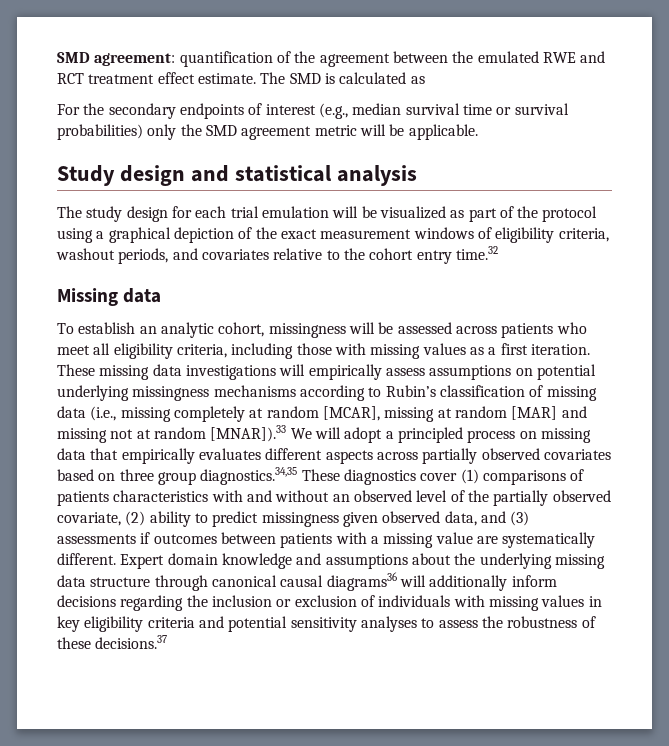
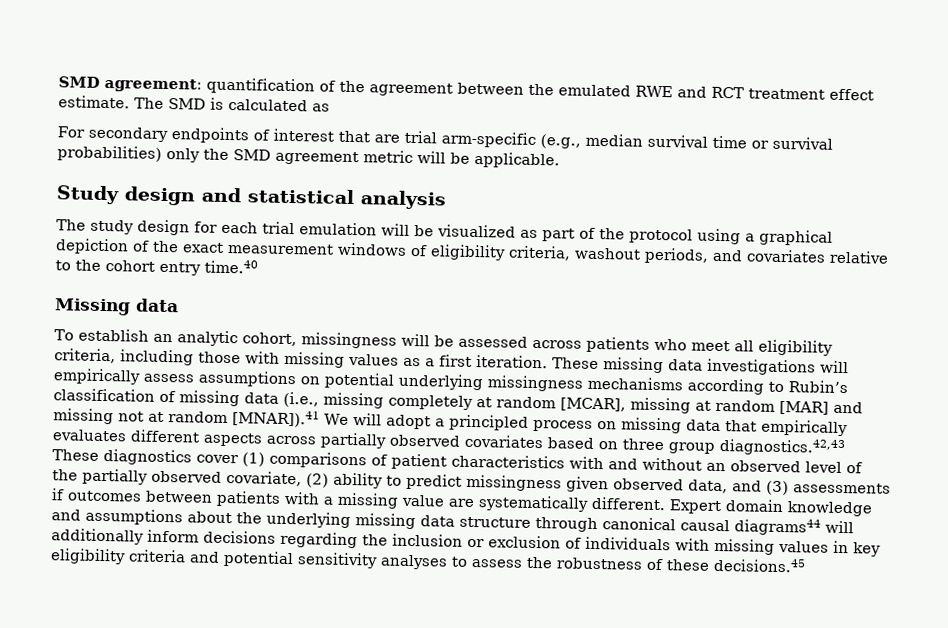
[83,103,105,115] the -> (85, 132) none
(316, 109) none -> [338,130,536,148] that are trial arm-specific
[455,246,498,260] time.32 -> [204,259,258,274] time.40
[210,425,287,442] [MNAR]).33 -> [232,410,320,428] [MNAR]).41
[200,467,298,485] diagnostics.34,35 -> [719,438,846,457] diagnostics.42,43
[57,491,109,506] patients -> [391,453,447,470] patient
[326,572,397,591] diagrams36 -> [734,518,821,536] diagrams44
[95,635,168,649] decisions.37 -> [713,557,806,573] decisions.45

